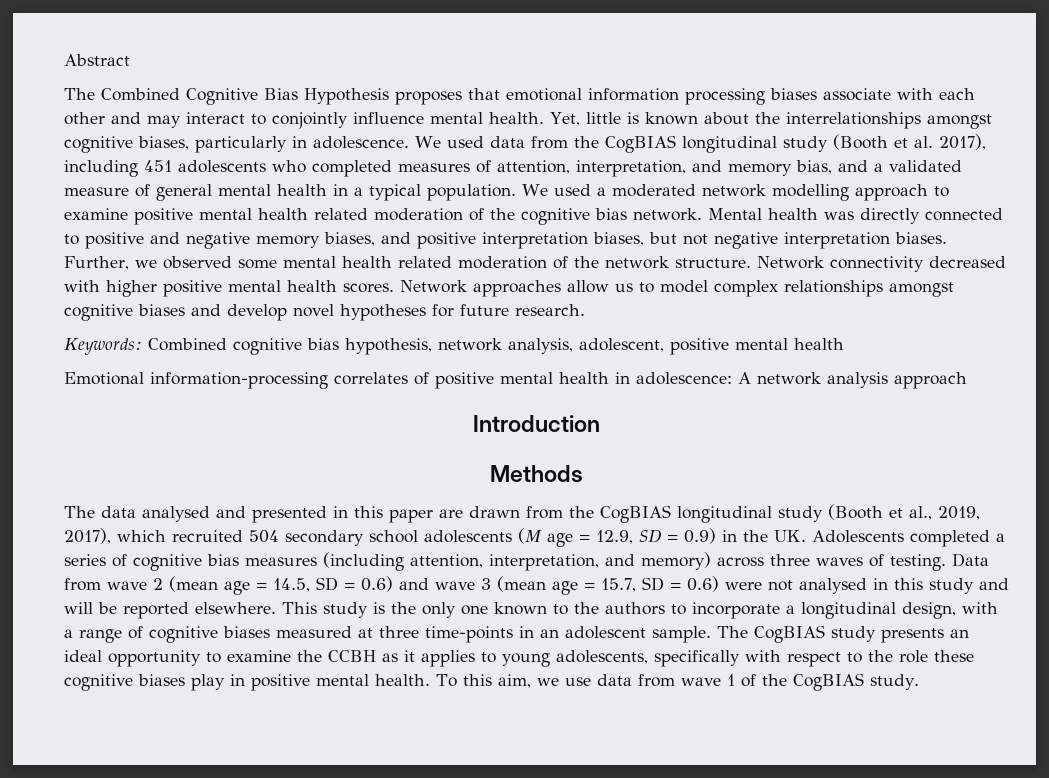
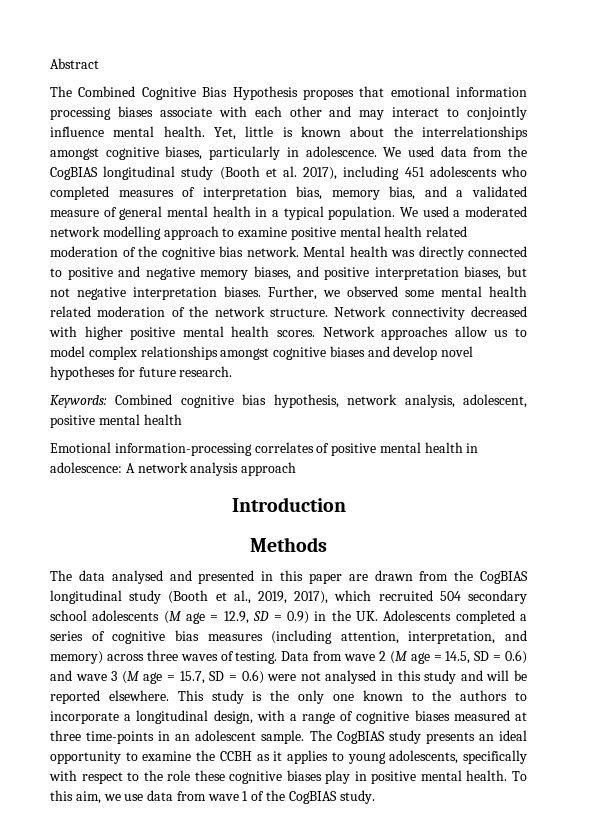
[497,160,722,177] attention, interpretation, and -> [202,186,323,200] interpretation bias,
[169,576,218,592] (mean -> [389,651,408,664] (M
[497,576,546,592] (mean -> [121,671,140,684] (M

